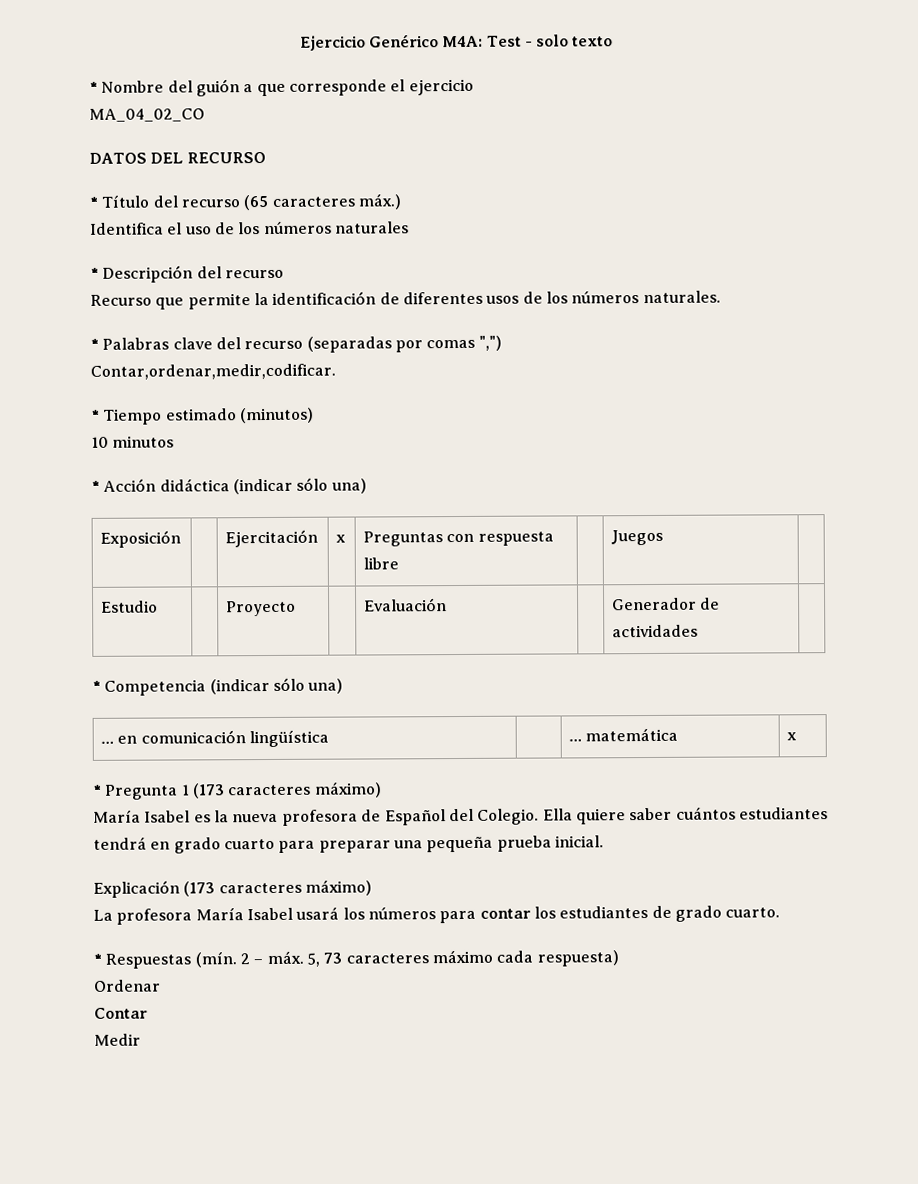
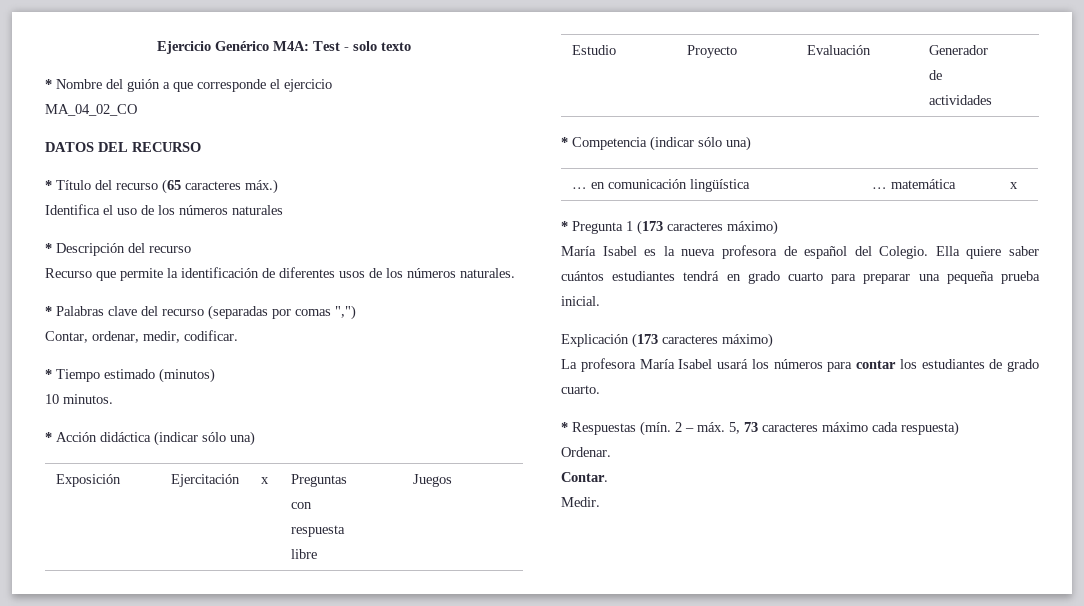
[90,363,336,380] Contar,ordenar,medir,codificar. -> [45,330,238,343] Contar, ordenar, medir, codificar.
[112,435,175,448] minutos -> [63,394,113,404] minutos.
[384,809,446,826] Español -> [804,246,848,259] español
[94,979,161,992] [94,1007,148,1019] [94,1033,141,1046] Ordenar // Contar // Medir -> [561,447,611,457] [561,472,608,482] [561,497,600,507] Ordenar. // Contar. // Medir.

